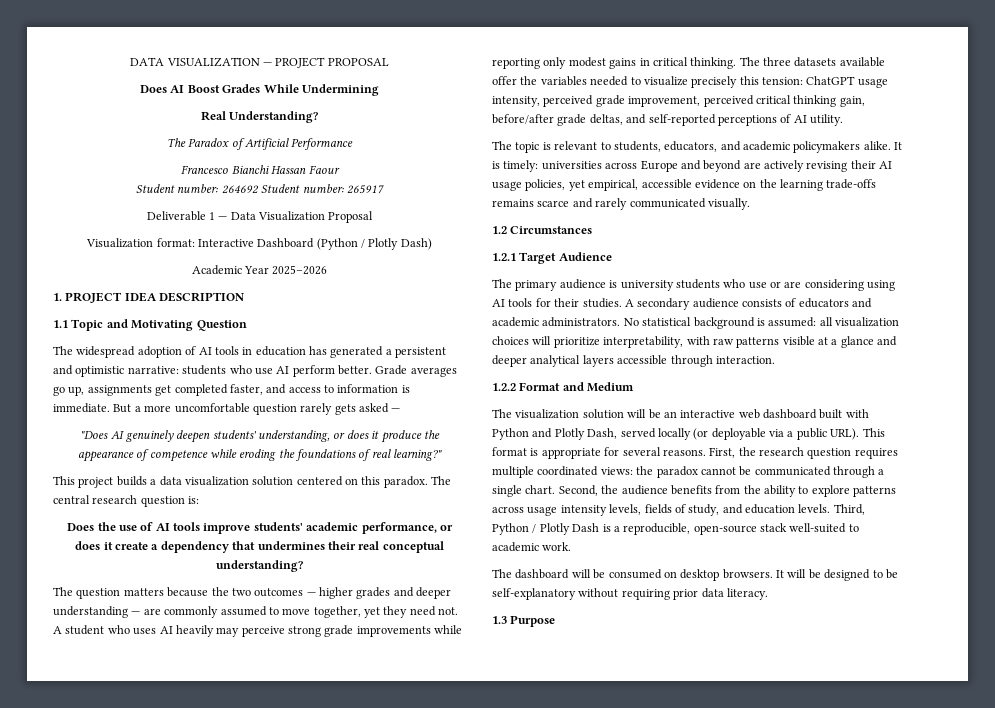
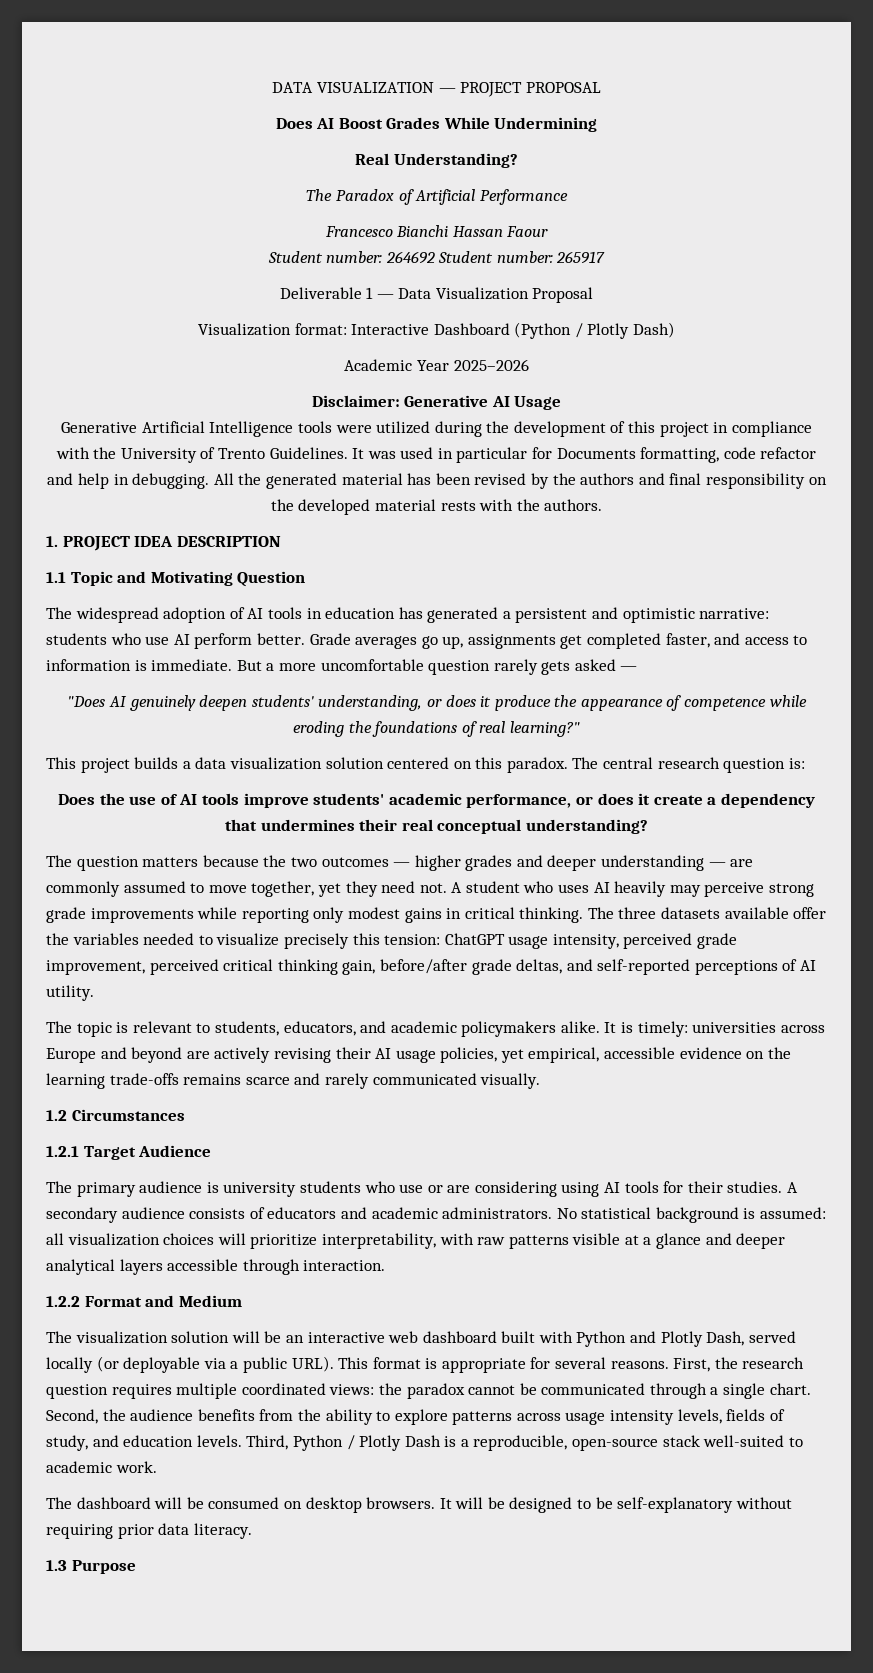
(328, 270) none -> [311,395,562,410] [61,421,812,437] [55,447,817,463] [47,473,827,489] [270,499,603,515] // Disclaimer: Generative AI Usage // Generative Artificial Intelligence tools were utilized during the development of this project in compliance with the University of Trento Guidelines. It was used in particular for Documents formatting, code refactor and help in debugging. All the generated material has been revised by the authors and final responsibility on the developed material rests with the authors.

